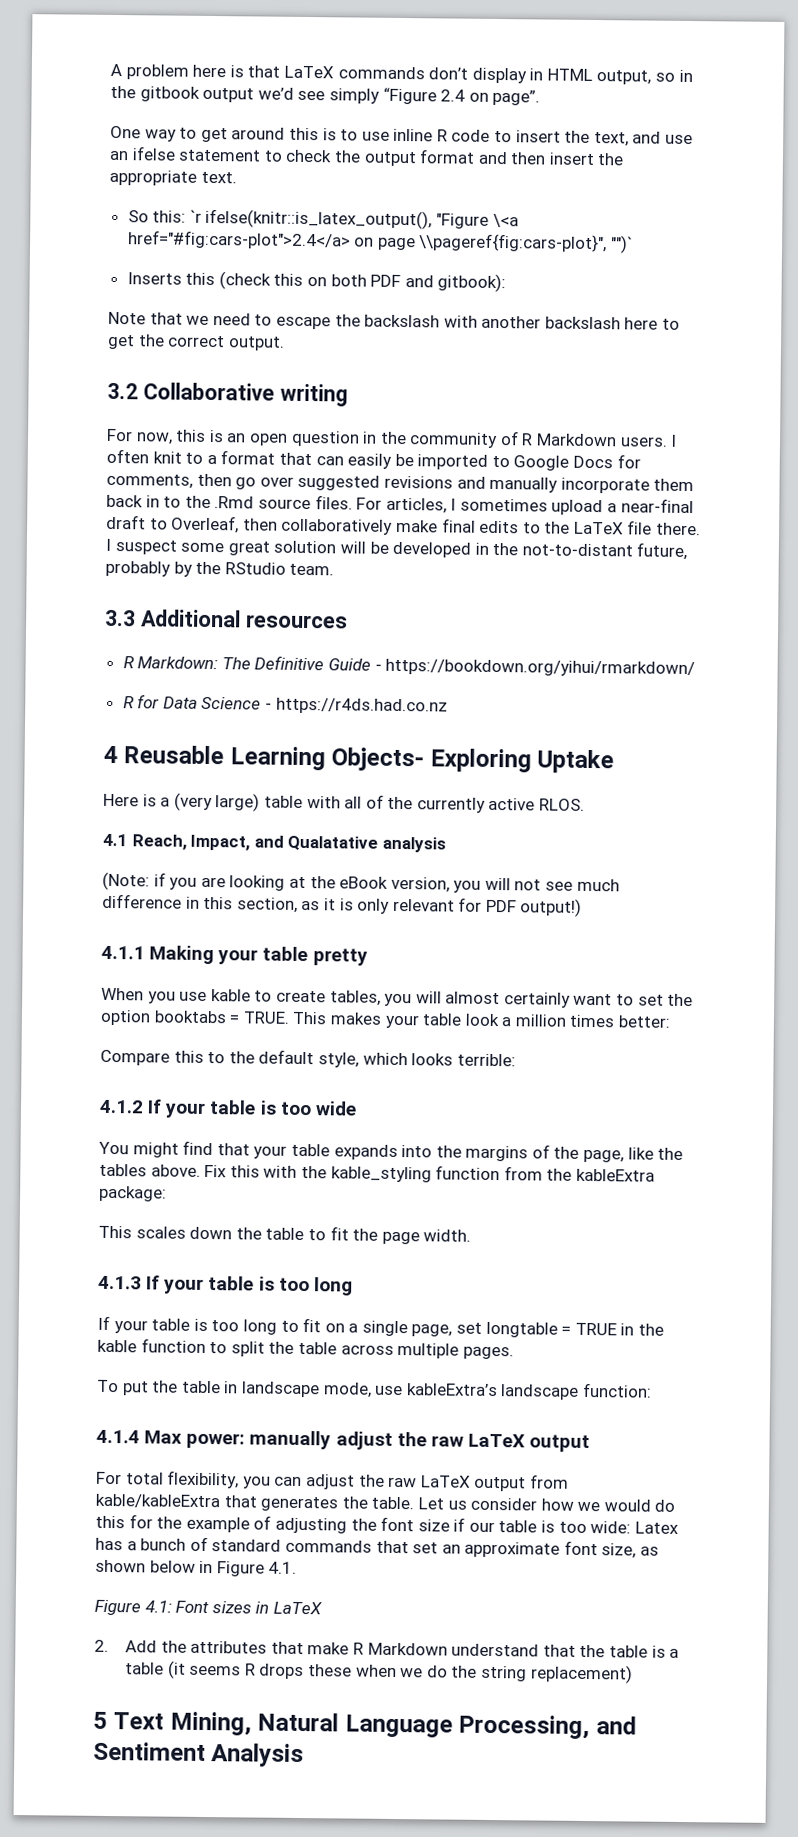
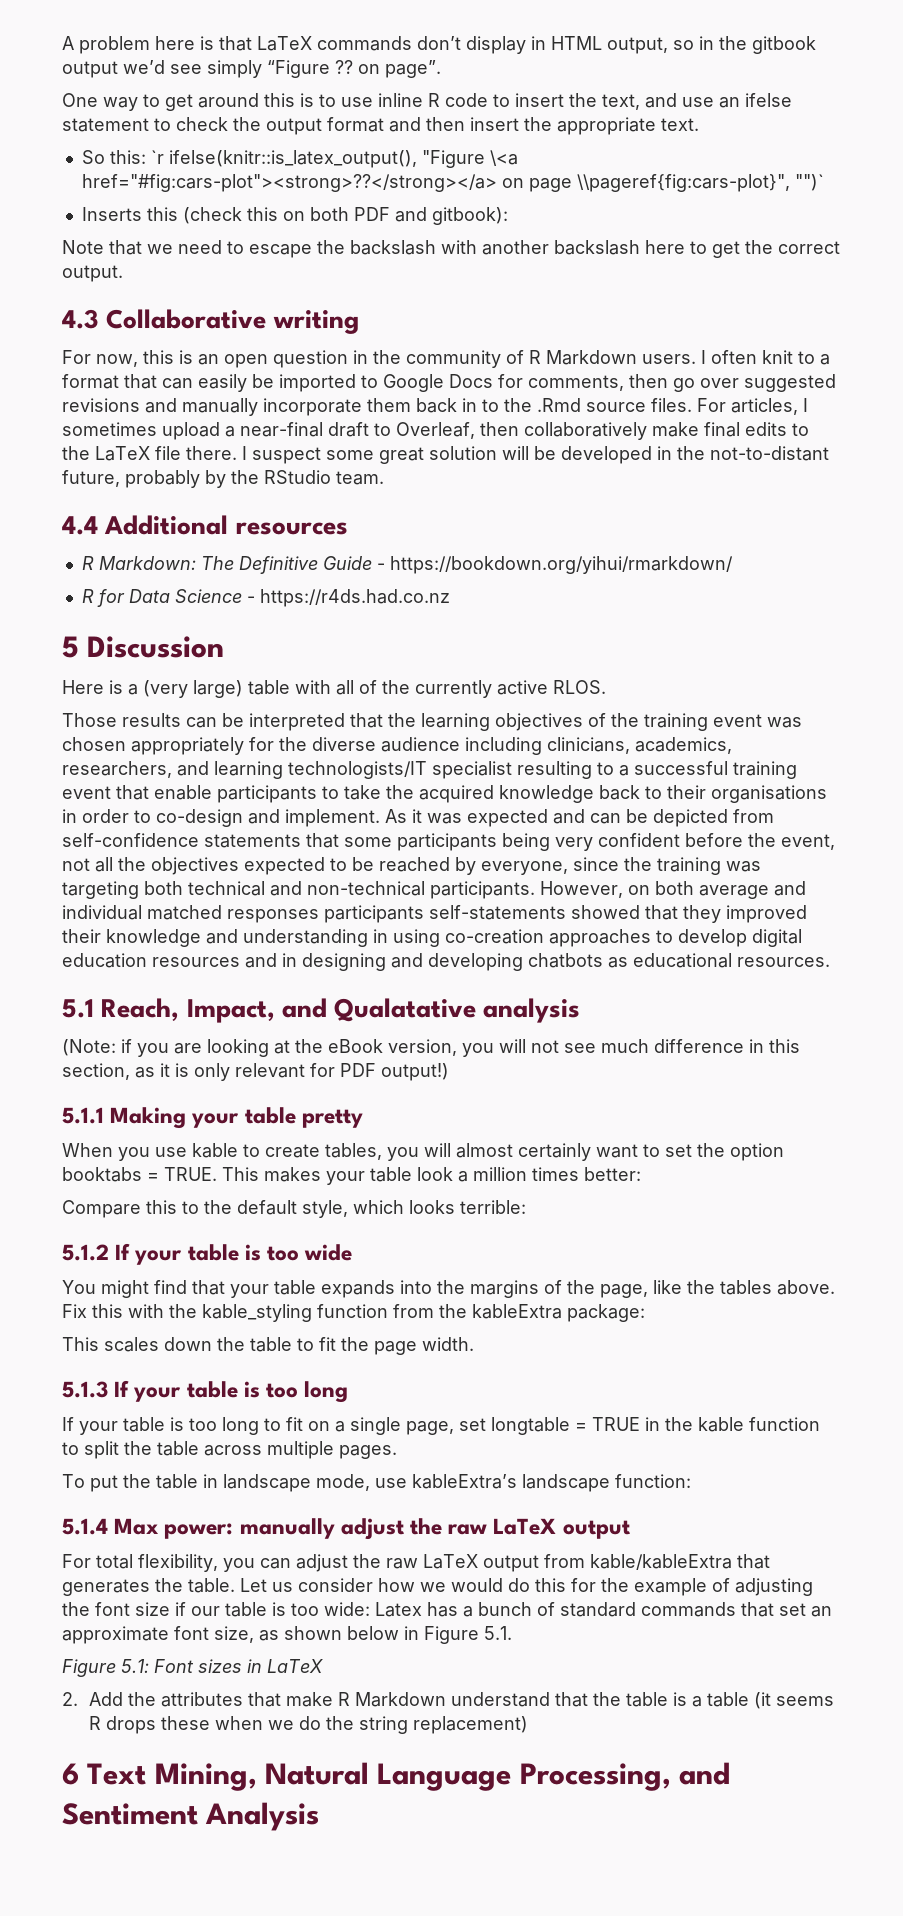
[440,89,466,102] 2.4 -> [335,60,353,74] ??
[127,230,351,250] href="#fig:cars-plot">2.4</a> -> [81,174,497,192] href="#fig:cars-plot"><strong>??</strong></a>
[107,382,138,400] 3.2 -> [62,309,99,329] 4.3
[105,609,136,627] 3.3 -> [62,516,98,535] 4.4
[103,745,615,774] 4 Reusable Learning Objects- Exploring Uptake -> [62,636,225,658] 5 Discussion
[102,833,128,847] 4.1 -> [62,713,802,731] [62,737,732,755] [62,761,797,779] [62,785,827,803] [62,809,774,827] [62,833,835,851] [62,857,761,875] [62,881,806,899] [62,905,807,923] [62,929,802,947] [62,953,830,971] [62,999,94,1018] Those results can be interpreted that the learning objectives of the training event was chosen appropriately for the diverse audience including clinicians, academics, researchers, and learning technologists/IT specialist resulting to a successful training event that enable participants to take the acquired knowledge back to their organisations in order to co-design and implement. As it was expected and can be depicted from self-confidence statements that some participants being very confident before the event, not all the objectives expected to be reached by everyone, since the training was targeting both technical and non-technical participants. However, on both average and individual matched responses participants self-statements showed that they improved their knowledge and understanding in using co-creation approaches to develop digital education resources and in designing and developing chatbots as educational resources. // 5.1
[101,945,145,960] 4.1.1 -> [62,1107,104,1124] 5.1.1
[99,1099,144,1114] 4.1.2 -> [62,1244,109,1261] 5.1.2
[98,1275,142,1290] 4.1.3 -> [62,1381,108,1398] 5.1.3
[96,1429,140,1444] 4.1.4 -> [62,1518,108,1535] 5.1.4
[268,1561,298,1574] [94,1599,172,1616] 4.1. // Figure 4.1: -> [484,1626,512,1640] [62,1659,149,1677] 5.1. // Figure 5.1:
[93,1711,108,1729] 5 -> [62,1763,79,1785] 6

